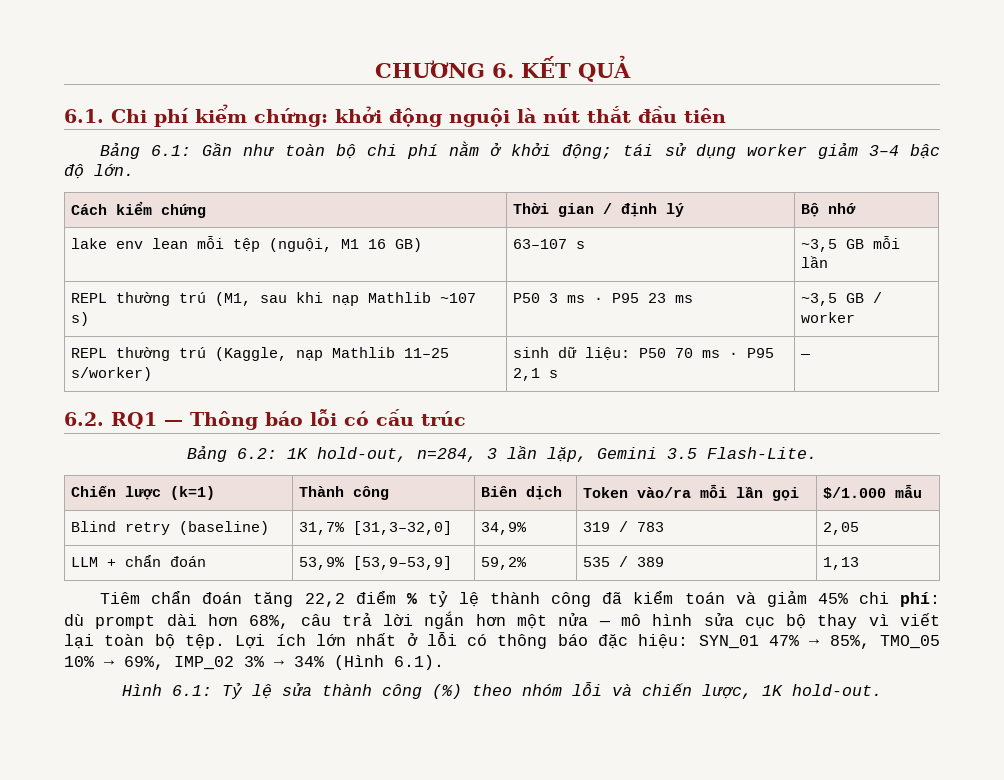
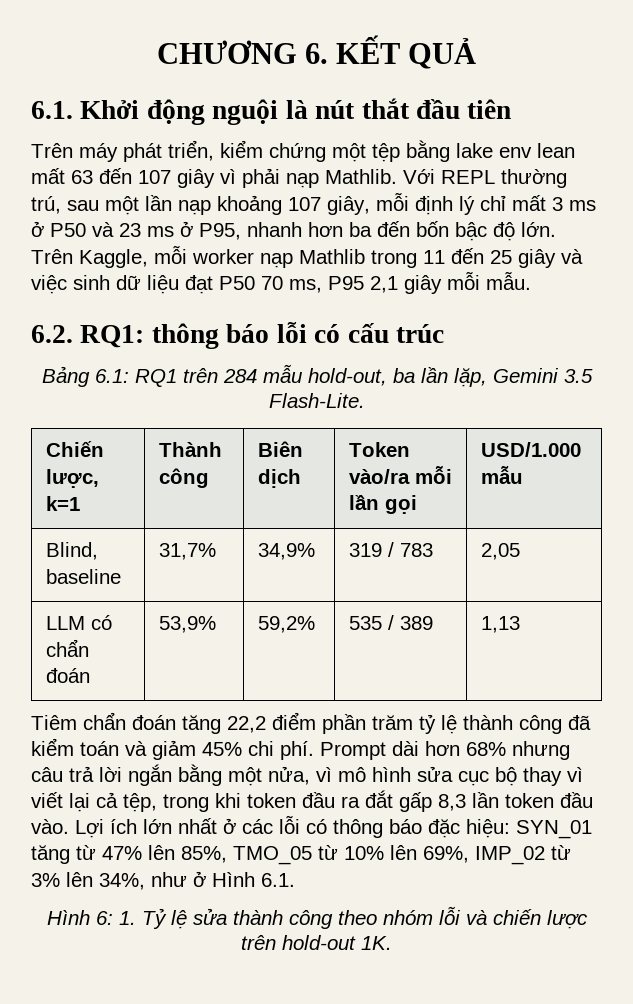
[111,104,382,127] Chi phí kiểm chứng: khởi -> [80,100,140,119] Khởi
[100,141,940,159] [64,164,134,179] [70,201,206,218] [512,203,684,217] [800,203,856,217] [70,236,422,252] [512,239,585,249] [800,236,900,252] [800,256,828,268] [70,292,476,306] [70,312,89,326] [512,293,693,303] [800,292,882,306] [800,312,855,323] [70,347,449,361] [70,367,152,381] [512,347,774,360] [512,368,558,381] [799,354,811,358] [64,411,258,430] Bảng 6.1: Gần như toàn bộ chi phí nằm ở khởi động; tái sử dụng worker giảm 3–4 bậc độ lớn. // Cách kiểm chứng | Thời gian / định lý | Bộ nhớ // lake env lean mỗi tệp (nguội, M1 16 GB) | 63–107 s | ~3,5 GB mỗi lần // REPL thường trú (M1, sau khi nạp Mathlib ~107 s) | P50 3 ms · P95 23 ms | ~3,5 GB / worker // REPL thường trú (Kaggle, nạp Mathlib 11–25 s/worker) | sinh dữ liệu: P50 70 ms · P95 2,1 s | — // 6.2. RQ1 — Thông -> [31,140,575,162] [31,168,567,188] [31,193,596,215] [31,221,556,241] [31,246,583,268] [31,272,531,294] [31,323,219,349] Trên máy phát triển, kiểm chứng một tệp bằng lake env lean mất 63 đến 107 giây vì phải nạp Mathlib. Với REPL thường trú, sau một lần nạp khoảng 107 giây, mỗi định lý chỉ mất 3 ms ở P50 và 23 ms ở P95, nhanh hơn ba đến bốn bậc độ lớn. Trên Kaggle, mỗi worker nạp Mathlib trong 11 đến 25 giây và việc sinh dữ liệu đạt P50 70 ms, P95 2,1 giây mỗi mẫu. // 6.2. RQ1: thông
[237,447,497,462] 6.2: 1K hold-out, n=284, 3 -> [94,364,415,387] 6.1: RQ1 trên 284 mẫu hold-out, ba
[124,486,215,500] lược (k=1) -> [45,469,99,488] [45,496,80,511] lược, k=1
[822,487,886,499] $/1.000 -> [480,442,581,457] USD/1.000
[70,521,269,535] Blind retry (baseline) -> [45,542,98,560] [45,569,121,584] Blind, baseline
[352,521,452,535] [31,3–32,0] -> (216, 551) none
[106,559,116,567] + -> [90,615,112,630] có
[352,556,452,570] [53,9–53,9] -> (216, 624) none
[406,593,417,604] % -> [322,714,413,734] phần trăm
[899,592,940,607] [64,611,610,629] phí: dù prompt dài hơn 68%, câu trả lời ngắn hơn một nửa — -> [280,741,570,760] [31,764,332,786] phí. Prompt dài hơn 68% nhưng câu trả lời ngắn bằng một nửa, vì
[104,634,225,649] toàn bộ tệp. -> [96,790,593,812] [31,819,69,834] cả tệp, trong khi token đầu ra đắt gấp 8,3 lần token đầu vào.
(418, 639) none -> [242,819,273,834] các
[769,635,940,649] [64,655,444,670] [122,684,212,696] 47% → 85%, TMO_05 10% → 69%, IMP_02 3% → 34% (Hình 6.1). // Hình 6.1: -> [31,845,571,865] [31,871,295,890] [46,910,136,925] tăng từ 47% lên 85%, TMO_05 từ 10% lên 69%, IMP_02 từ 3% lên 34%, như ở Hình 6.1. // Hình 6: 1.
[432,684,462,699] (%) -> (333, 919) none
[702,684,882,699] lược, 1K hold-out. -> [546,910,588,929] [241,935,392,950] lược trên hold-out 1K.

